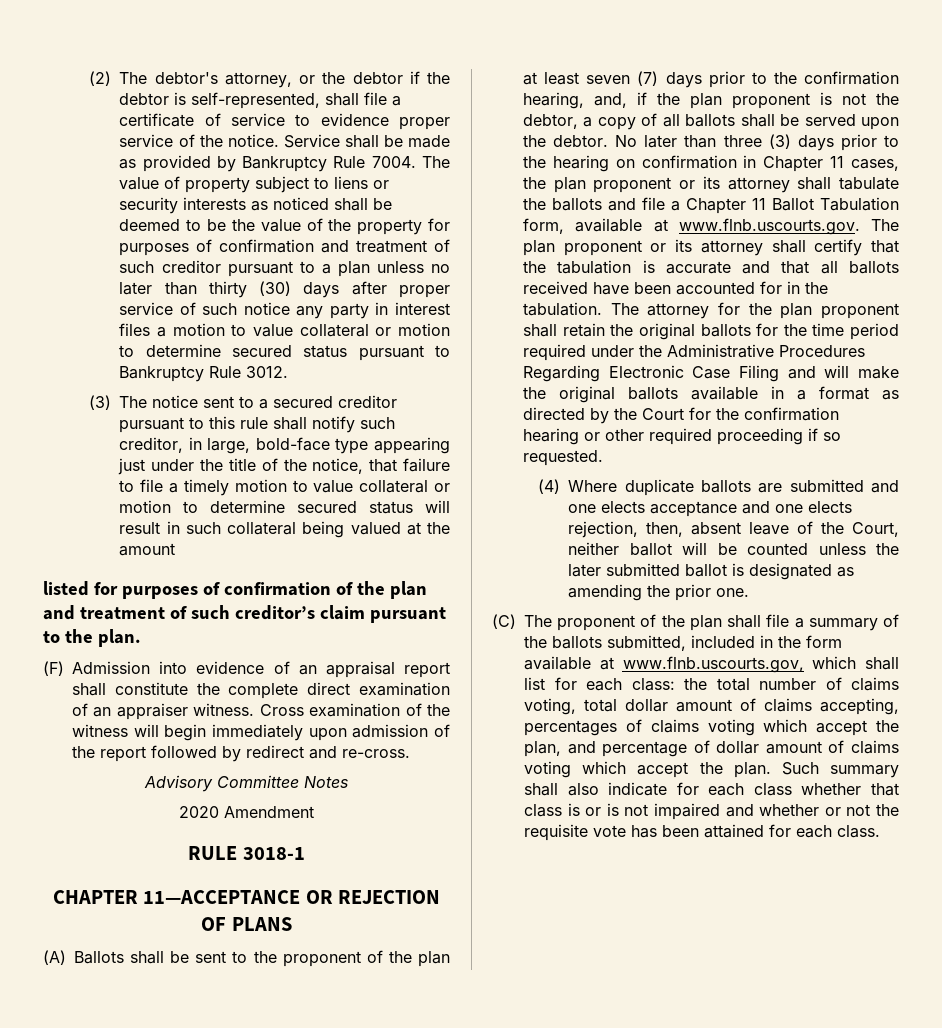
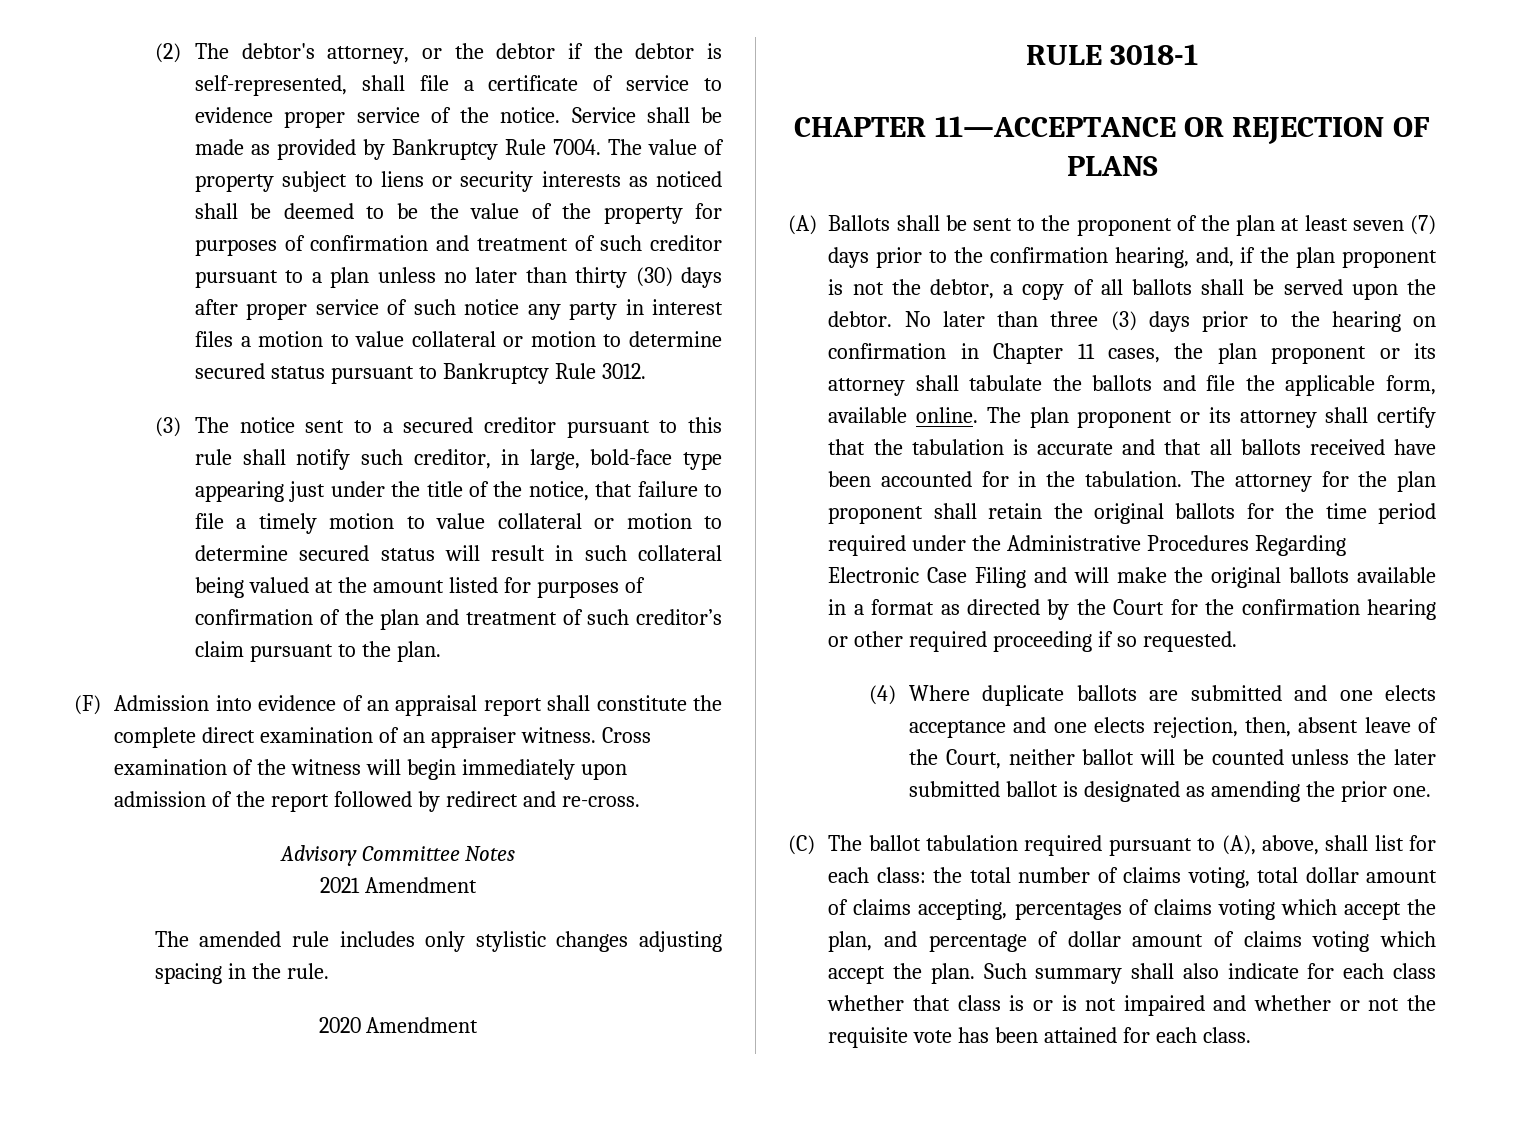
(176, 549) // -> (444, 586) none
(348, 782) none -> [320,877,477,893] [154,931,723,952] [154,963,329,984] // 2021 Amendment // The amended rule includes only stylistic changes adjusting spacing in the rule.
[671,197,899,214] [523,218,860,235] a Chapter 11 Ballot Tabulation form, available at www.flnb.uscourts.gov. -> [1245,375,1436,396] [828,407,979,423] the applicable form, available online.
[557,614,899,631] [524,635,842,651] [524,656,857,673] proponent of the plan shall file a summary of the ballots submitted, included in the form available at www.flnb.uscourts.gov, which -> [868,835,1319,856] ballot tabulation required pursuant to (A), above,

